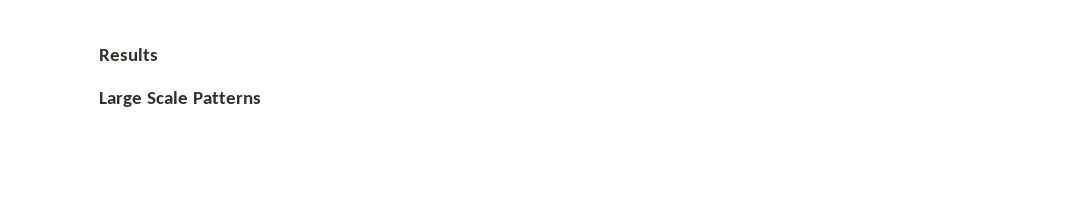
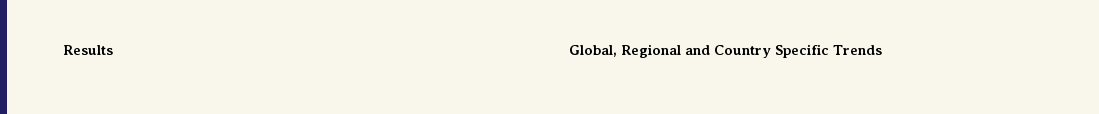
[99,91,261,107] Large Scale Patterns -> [569,44,882,58] Global, Regional and Country Specific Trends

